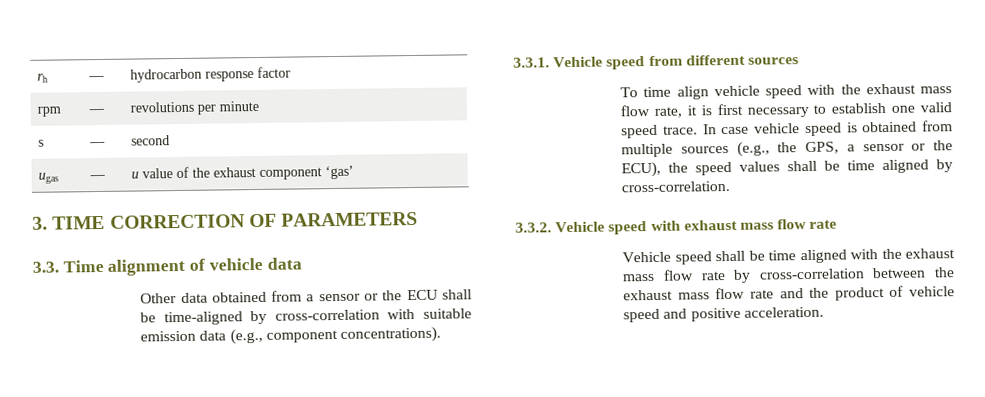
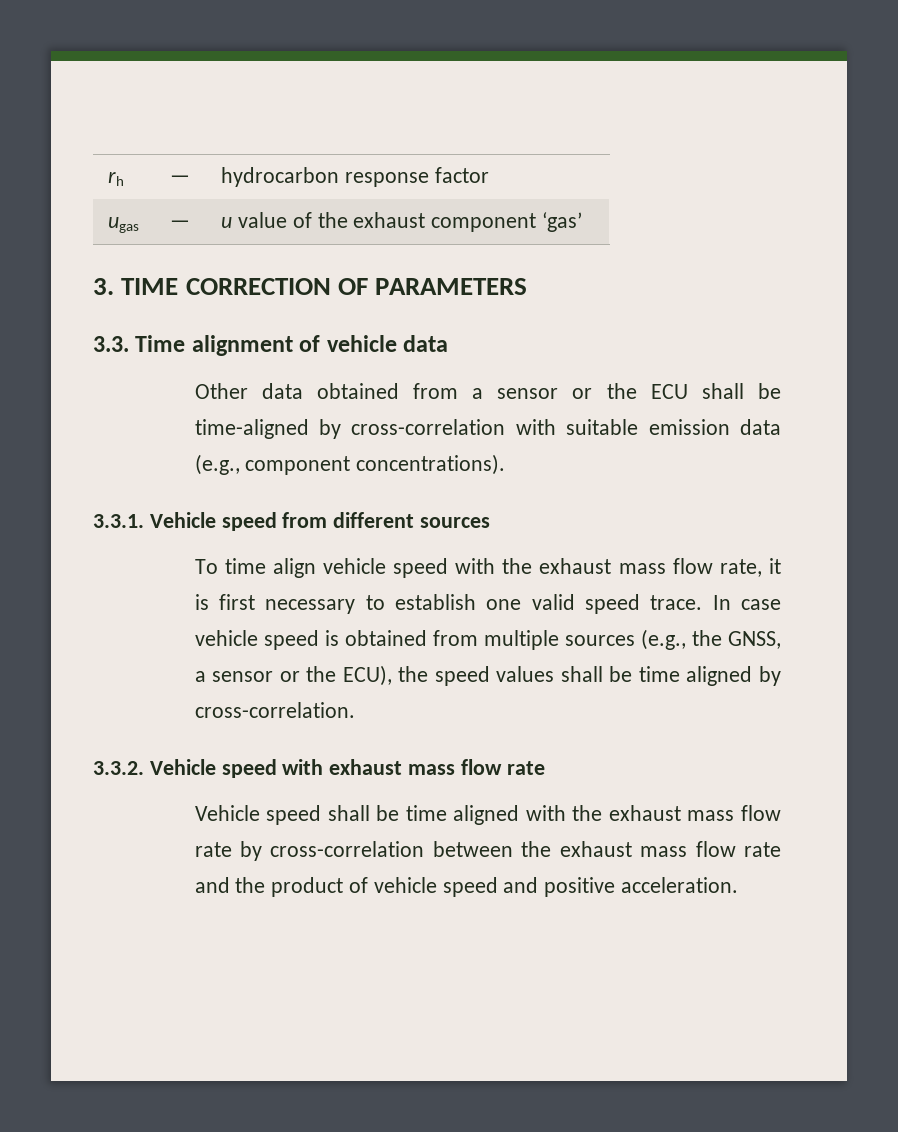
[36,106,61,117] [87,108,105,114] [129,100,259,115] [37,139,44,147] [88,141,106,147] [130,135,170,146] // rpm | — | revolutions per minute // s | — | second -> (489, 175) none
[805,141,840,155] GPS, -> [727,631,781,649] GNSS,

